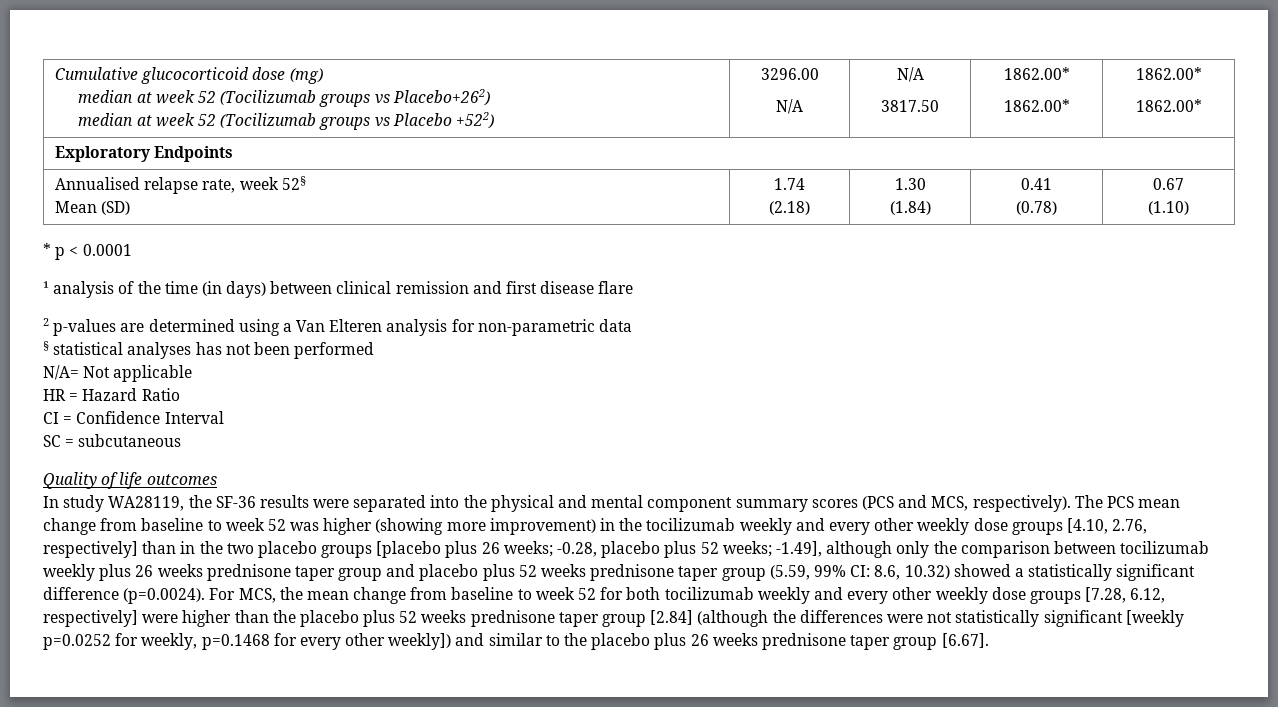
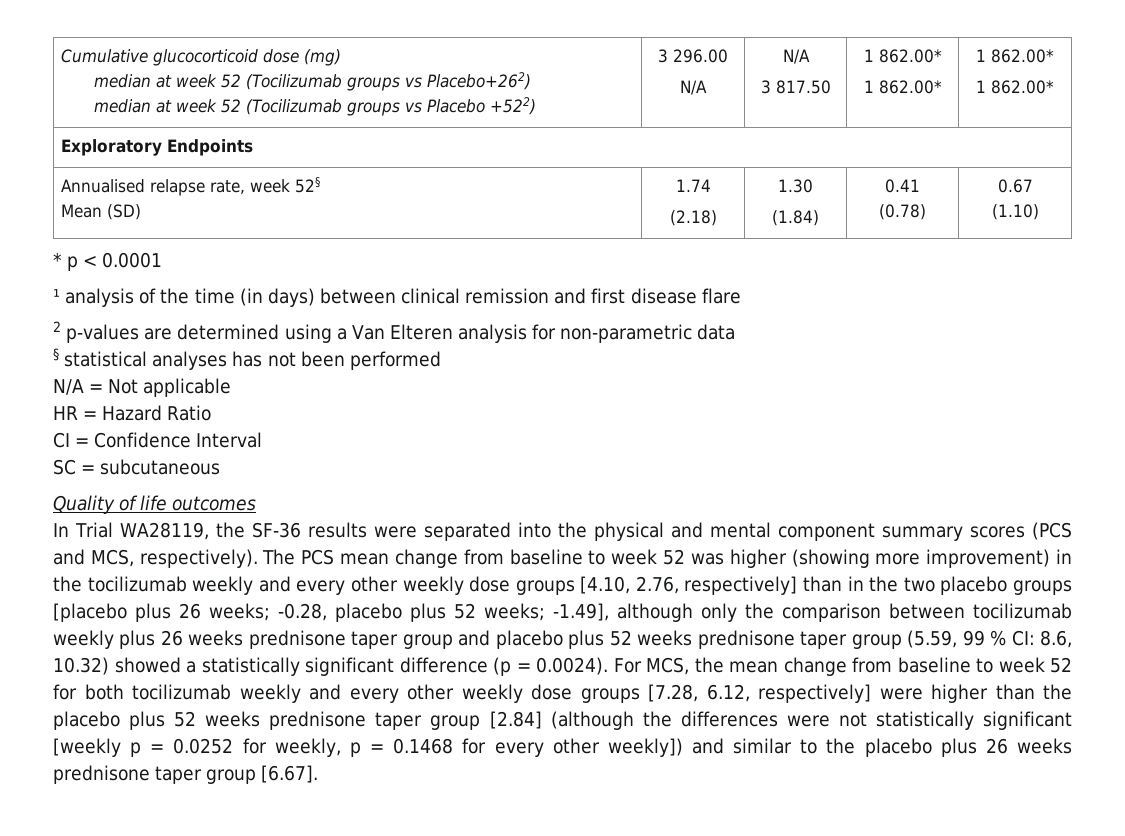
[760,68,819,80] 3296.00 -> [658,49,728,63] 3 296.00
[881,100,939,112] [1003,67,1070,80] [1003,99,1070,112] [1135,67,1202,80] [1135,99,1202,112] 3817.50 | 1862.00* // 1862.00* | 1862.00* // 1862.00* -> [760,80,831,94] [863,49,942,63] [863,80,942,94] [976,49,1054,63] [976,80,1054,94] 3 817.50 | 1 862.00* // 1 862.00* | 1 862.00* // 1 862.00*
[43,365,79,380] N/A= -> [53,379,104,395] N/A =
[63,495,105,512] study -> [75,522,114,538] Trial
[813,565,846,577] 99% -> [962,630,1007,646] 99 %
[123,588,206,604] (p=0.0024). -> [493,657,609,676] (p = 0.0024).
[43,633,270,650] p=0.0252 for weekly, p=0.1468 -> [130,738,454,757] p = 0.0252 for weekly, p = 0.1468

